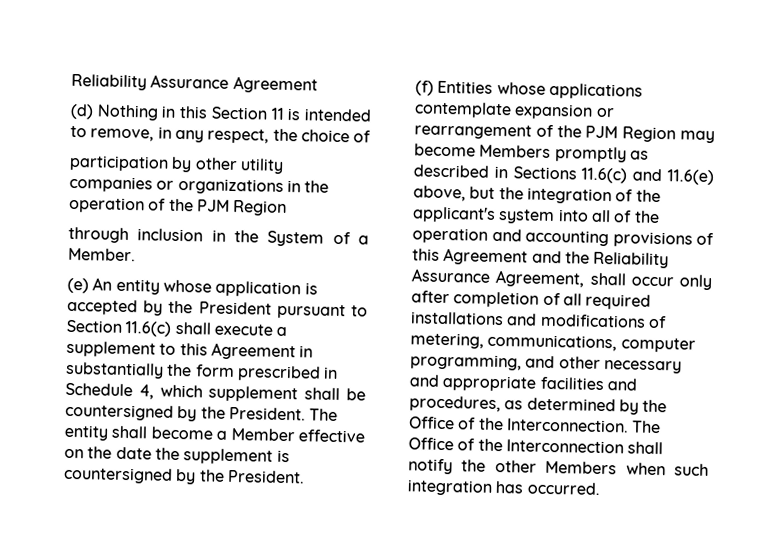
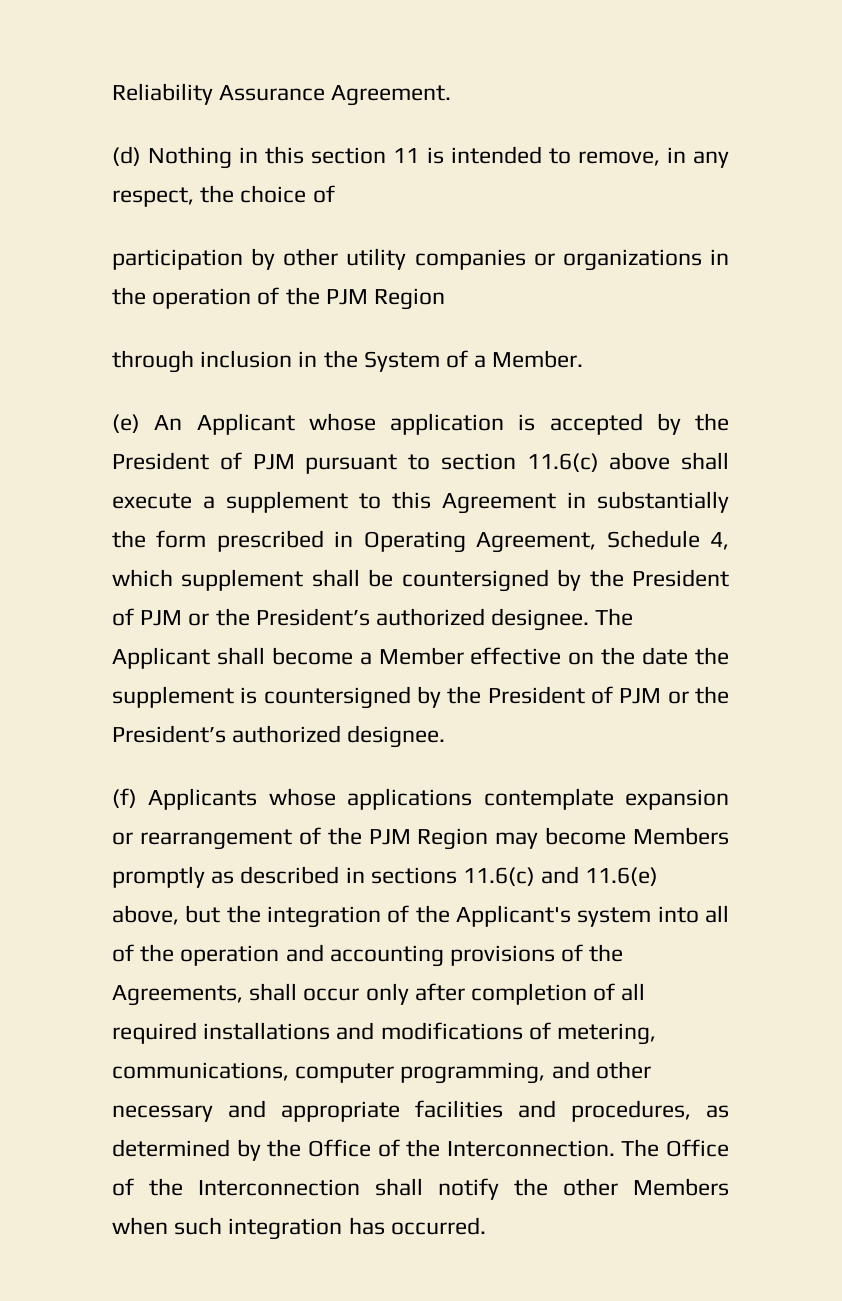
[71,73,318,94] Reliability Assurance Agreement -> [112,83,452,106] Reliability Assurance Agreement.
[210,106,268,120] Section -> [311,147,387,164] section
[115,278,160,295] entity -> [196,413,295,435] Applicant
[276,303,369,320] [66,319,172,337] pursuant to Section 11.6(c) -> [219,452,671,474] of PJM pursuant to section 11.6(c) above
(339, 373) none -> [363,531,597,553] Operating Agreement,
[228,406,339,422] [64,424,109,441] President. The entity -> [632,569,729,587] [112,608,634,631] [112,647,210,669] President of PJM or the President’s authorized designee. The Applicant
[226,469,305,484] President. -> [487,686,729,704] [112,725,446,748] President of PJM or the President’s authorized designee.
[437,80,494,94] Entities -> [148,788,258,810] Applicants
[512,166,577,180] Sections -> [370,867,457,884] sections
[412,206,496,223] applicant's -> [455,905,571,927] Applicant's
[412,247,670,269] [411,268,586,288] this Agreement and the Reliability Assurance Agreement, -> [589,944,624,962] [112,985,243,1006] the Agreements,

